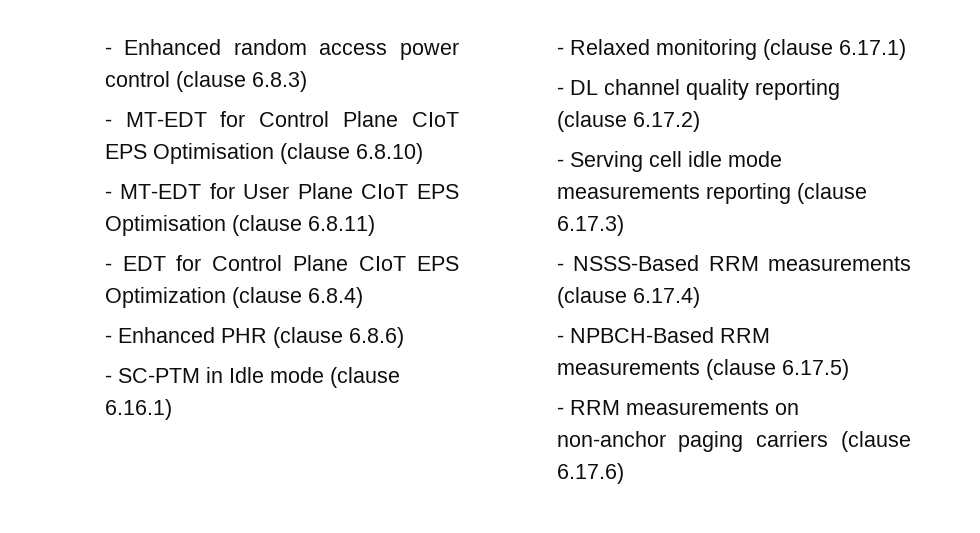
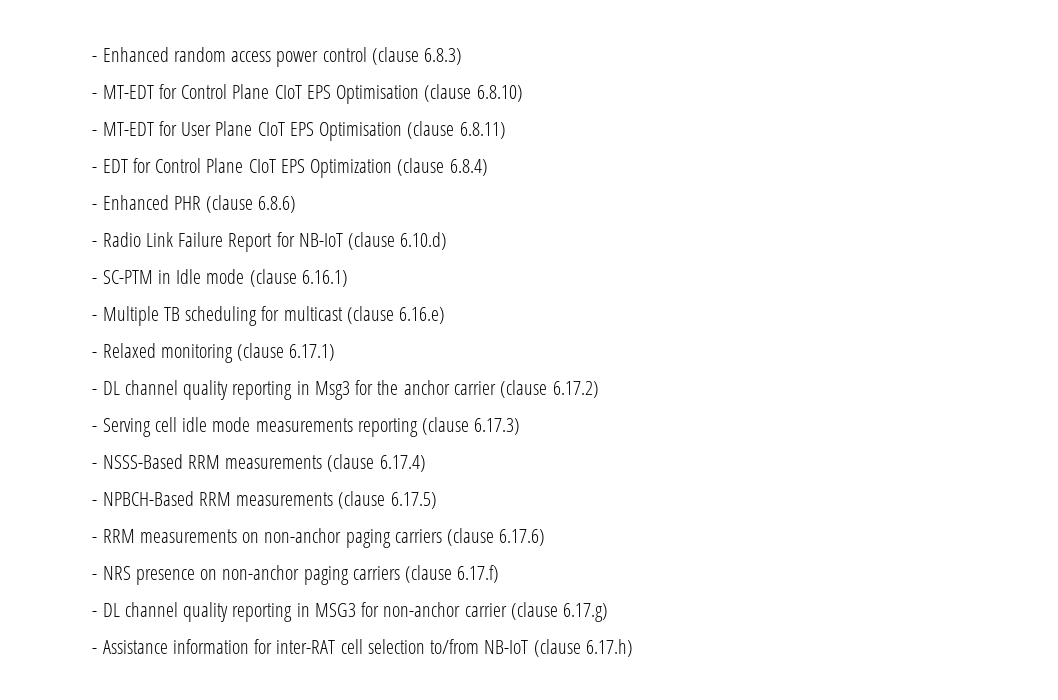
(404, 337) none -> [92,232,448,252] // - Radio Link Failure Report for NB-IoT (clause 6.10.d)
(172, 409) none -> [92,306,446,326] // - Multiple TB scheduling for multicast (clause 6.16.e)
(840, 89) none -> [296,380,496,400] in Msg3 for the anchor carrier
(624, 473) none -> [92,565,500,585] [92,602,609,622] [92,639,633,657] // - NRS presence on non-anchor paging carriers (clause 6.17.f) // - DL channel quality reporting in MSG3 for non-anchor carrier (clause 6.17.g) // - Assistance information for inter-RAT cell selection to/from NB-IoT (clause 6.17.h)

